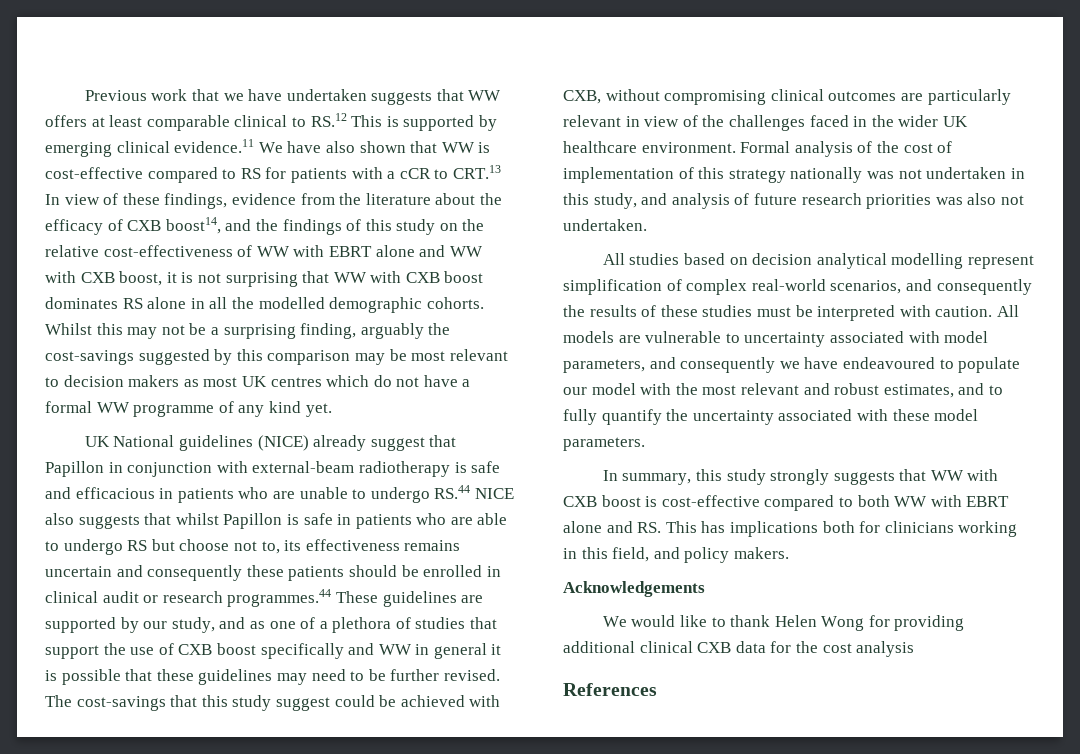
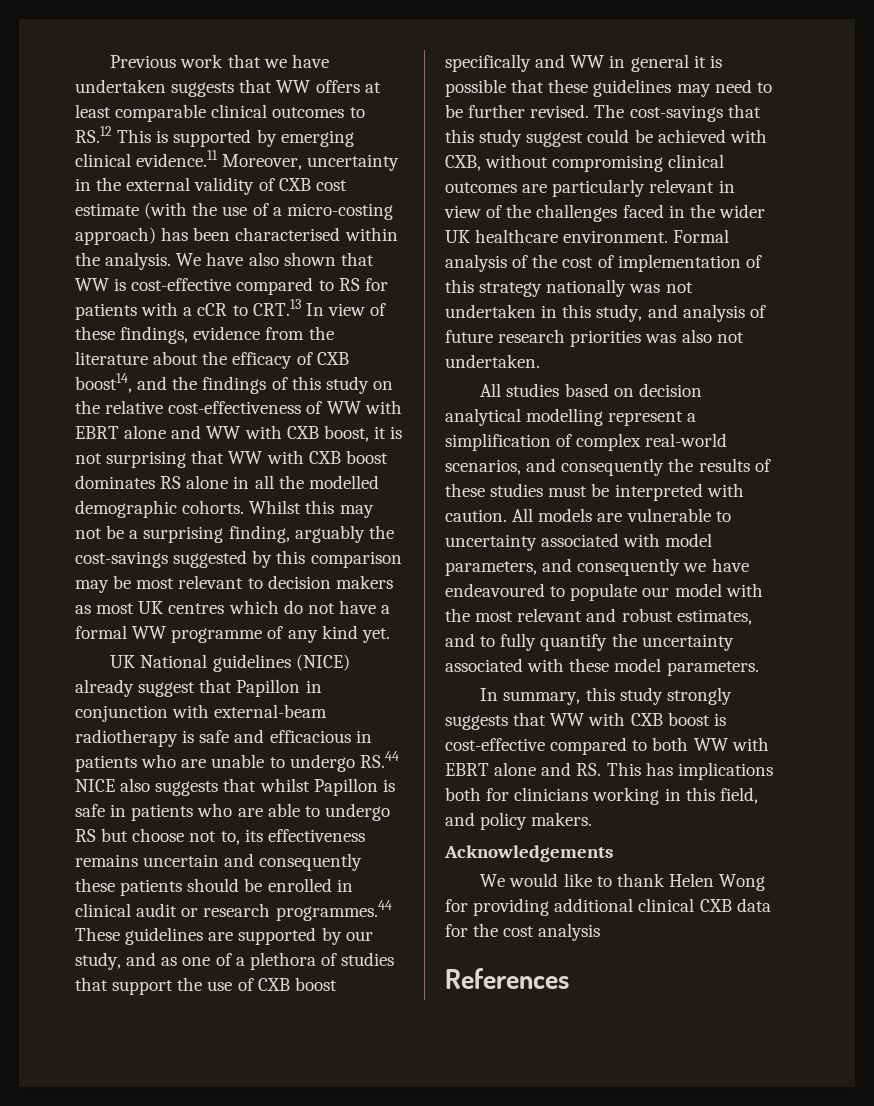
(288, 121) none -> [272,107,345,118] outcomes
(255, 146) none -> [222,154,400,171] [75,177,347,195] [75,202,393,220] [75,227,398,245] [75,252,172,270] Moreover, uncertainty in the external validity of CXB cost estimate (with the use of a micro-costing approach) has been characterised within the analysis.
(1034, 262) none -> [687,413,697,422] a

